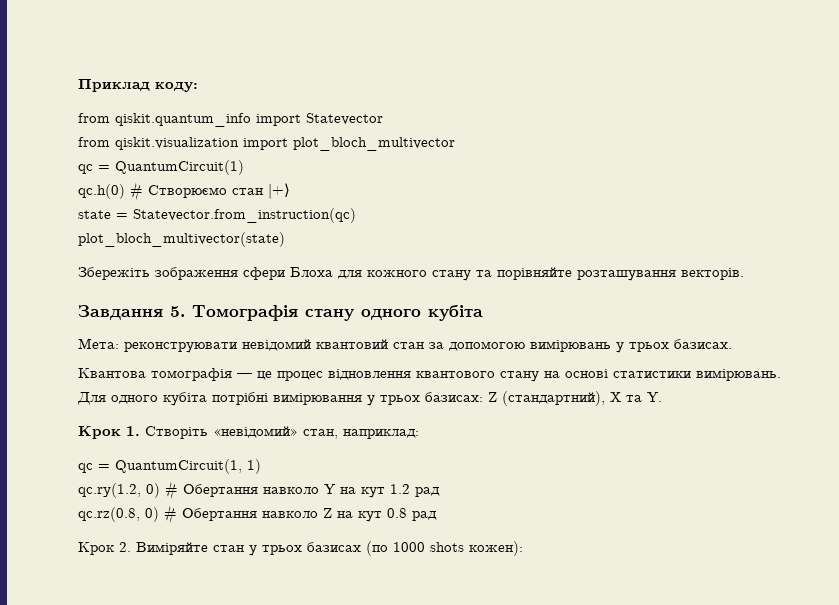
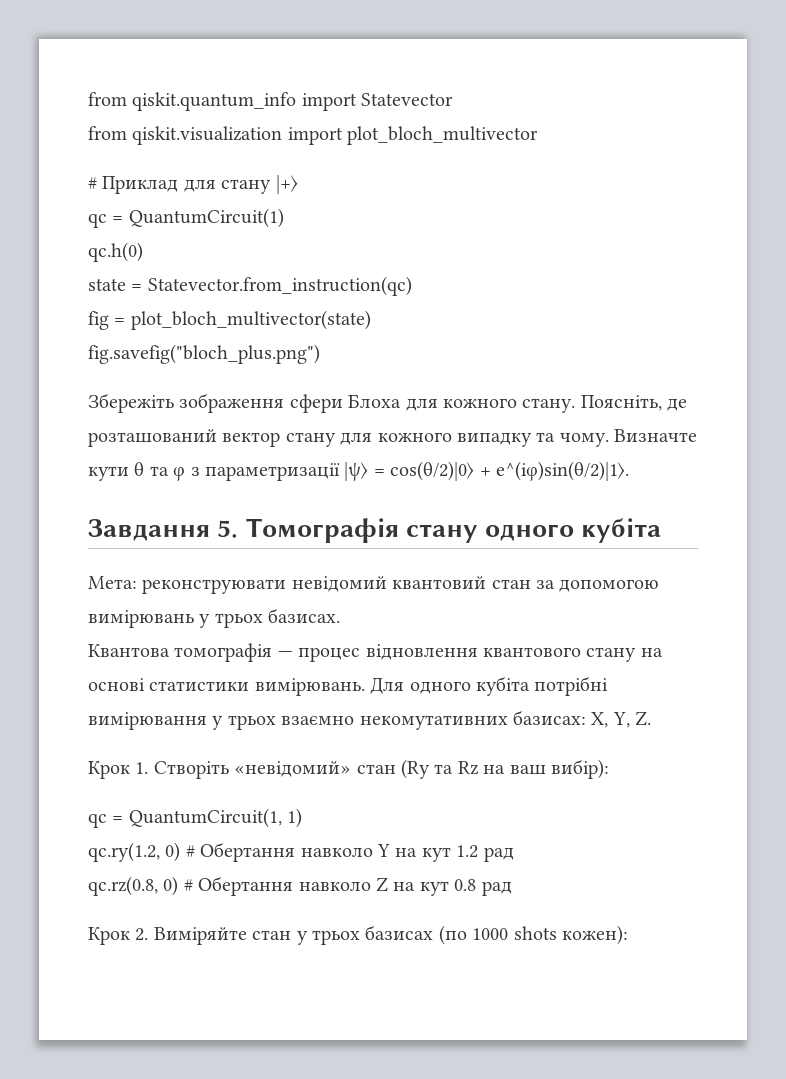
[78,79,198,92] Приклад коду: // -> (88, 99) none
(455, 144) none -> [88,175,298,194] // # Приклад для стану |+⟩
[130,182,290,201] # Створюємо стан |+⟩ -> (143, 252) none
(356, 215) none -> [88,311,126,330] fig =
(285, 239) none -> [88,344,320,364] // fig.savefig("bloch_plus.png")
[432,267,744,281] стану та порівняйте розташування векторів. -> [522,395,688,413] [88,429,698,447] [88,461,629,481] стану. Поясніть, де розташований вектор стану для кожного випадку та чому. Визначте кути θ та φ з параметризації |ψ⟩ = cos(θ/2)|0⟩ + e^(iφ)sin(θ/2)|1⟩.
[257,371,272,380] це -> (293, 654) none
[425,391,662,406] [78,426,419,439] базисах: Z (стандартний), X та Y. // Крок 1. Створіть «невідомий» стан, наприклад: -> [281,710,652,730] [88,759,609,779] взаємно некомутативних базисах: X, Y, Z. // Крок 1. Створіть «невідомий» стан (Ry та Rz на ваш вибір):

